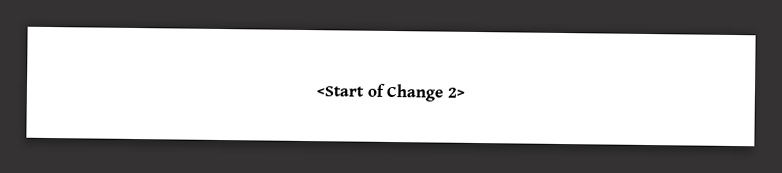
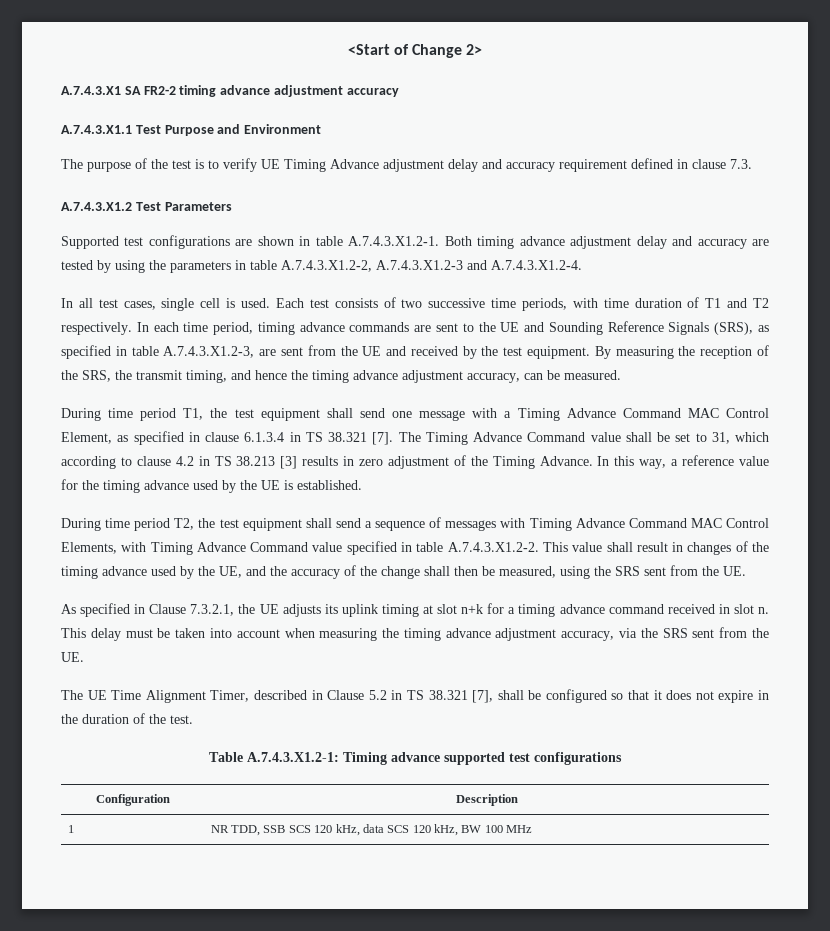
(465, 92) none -> [61,85,399,97] [61,124,322,136] [61,158,752,172] [61,202,232,211] [61,235,769,249] [61,260,582,273] [61,297,770,311] [61,321,770,335] [61,345,769,359] [61,370,621,383] [61,408,770,421] [61,431,769,445] [61,455,770,469] [61,479,362,493] [61,517,769,531] [61,541,769,555] [61,565,746,579] [61,603,769,617] [61,627,769,641] [61,652,84,662] [61,689,769,703] [61,713,193,724] [209,752,622,765] [96,794,170,806] [455,794,518,806] [67,825,74,833] [210,824,533,836] // A.7.4.3.X1 SA FR2-2 timing advance adjustment accuracy // A.7.4.3.X1.1 Test Purpose and Environment // The purpose of the test is to verify UE Timing Advance adjustment delay and accuracy requirement defined in clause 7.3. // A.7.4.3.X1.2 Test Parameters // Supported test configurations are shown in table A.7.4.3.X1.2-1. Both timing advance adjustment delay and accuracy are tested by using the parameters in table A.7.4.3.X1.2-2, A.7.4.3.X1.2-3 and A.7.4.3.X1.2-4. // In all test cases, single cell is used. Each test consists of two successive time periods, with time duration of T1 and T2 respectively. In each time period, timing advance commands are sent to the UE and Sounding Reference Signals (SRS), as specified in table A.7.4.3.X1.2-3, are sent from the UE and received by the test equipment. By measuring the reception of the SRS, the transmit timing, and hence the timing advance adjustment accuracy, can be measured. // During time period T1, the test equipment shall send one message with a Timing Advance Command MAC Control Element, as specified in clause 6.1.3.4 in TS 38.321 [7]. The Timing Advance Command value shall be set to 31, which according to clause 4.2 in TS 38.213 [3] results in zero adjustment of the Timing Advance. In this way, a reference value for the timing advance used by the UE is established. // During time period T2, the test equipment shall send a sequence of messages with Timing Advance Command MAC Control Elements, with Timing Advance Command value specified in table A.7.4.3.X1.2-2. This value shall result in changes of the timing advance used by the UE, and the accuracy of the change shall then be measured, using the SRS sent from the UE. // As specified in Clause 7.3.2.1, the UE adjusts its uplink timing at slot n+k for a timing advance command received in slot n. This delay must be taken into account when measuring the timing advance adjustment accuracy, via the SRS sent from the UE. // The UE Time Alignment Timer, described in Clause 5.2 in TS 38.321 [7], shall be configured so that it does not expire in the duration of the test. // Table A.7.4.3.X1.2-1: Timing advance supported test configurations // Configuration | Description // 1 | NR TDD, SSB SCS 120 kHz, data SCS 120 kHz, BW 100 MHz

